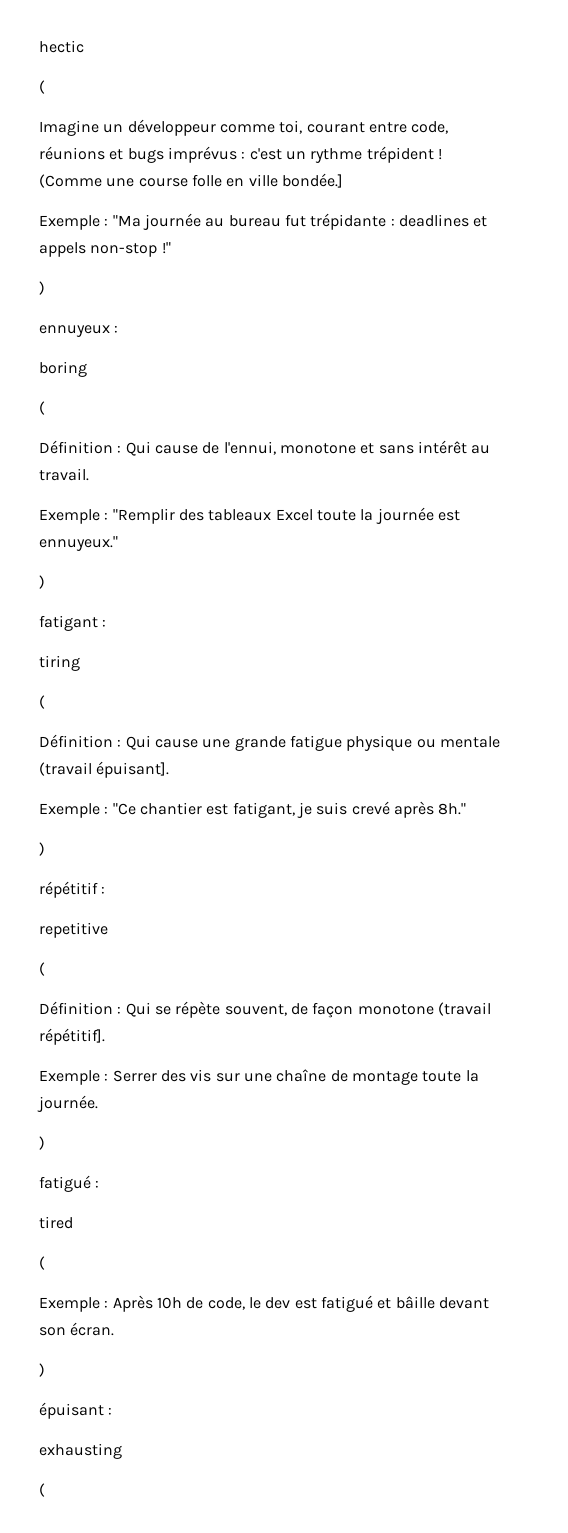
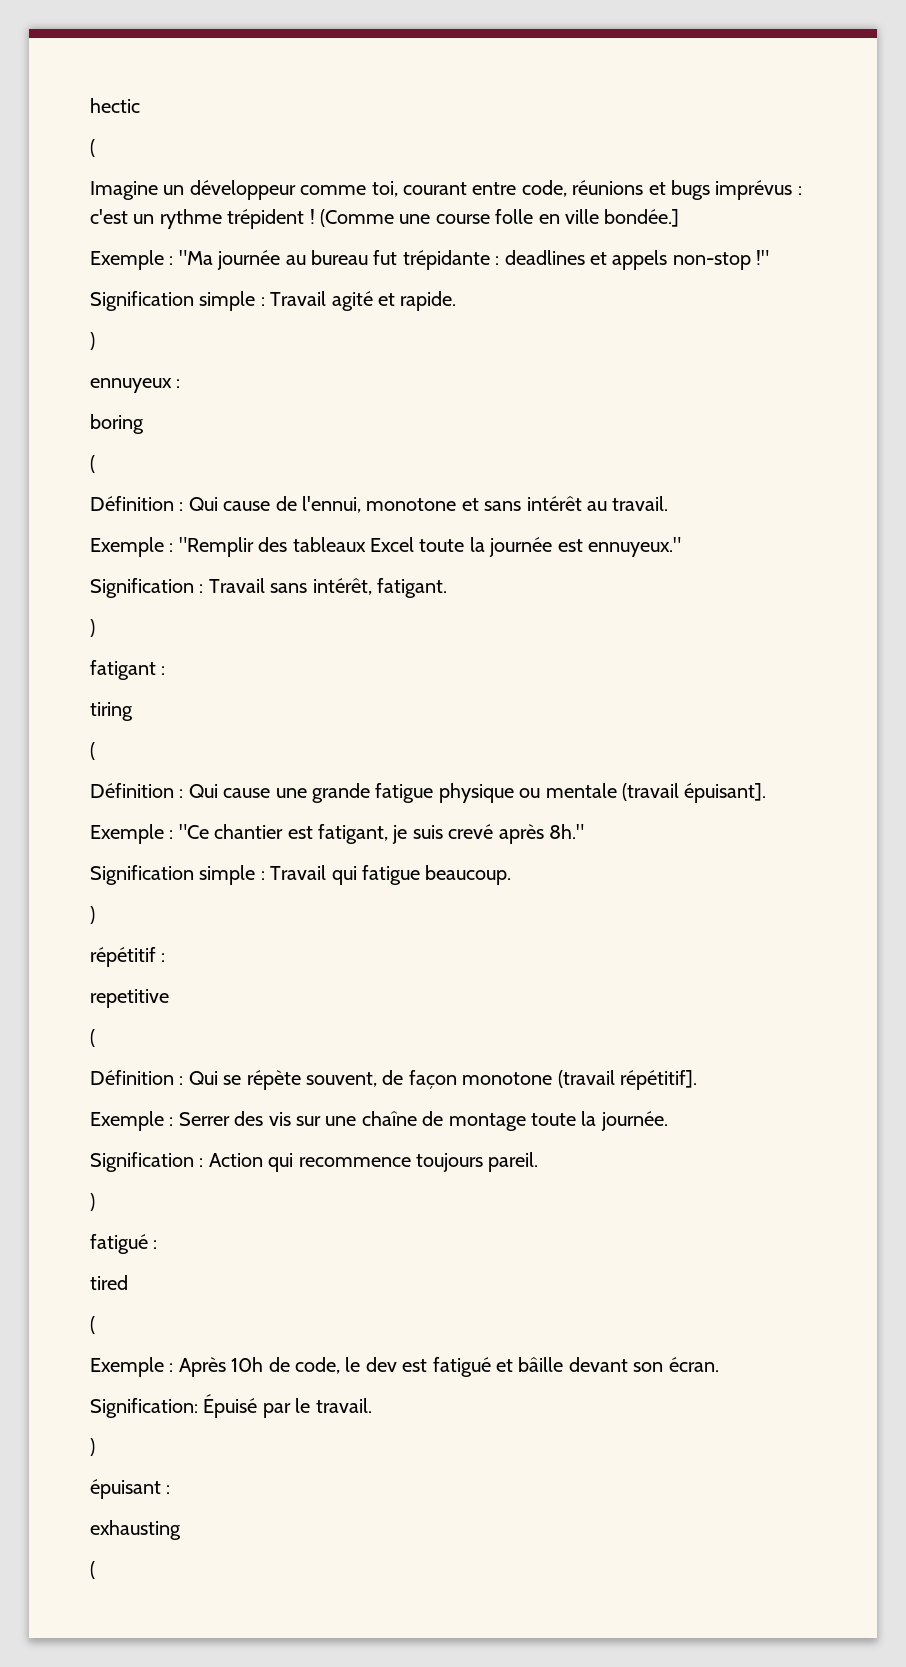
(171, 248) none -> [90,291,457,311] // Signification simple : Travail agité et rapide.
(118, 543) none -> [90,578,447,598] // Signification : Travail sans intérêt, fatigant.
(467, 809) none -> [90,865,512,885] // Signification simple : Travail qui fatigue beaucoup.
(98, 1103) none -> [90,1152,539,1172] // Signification : Action qui recommence toujours pareil.
(115, 1329) none -> [90,1394,372,1418] // Signification: Épuisé par le travail.

